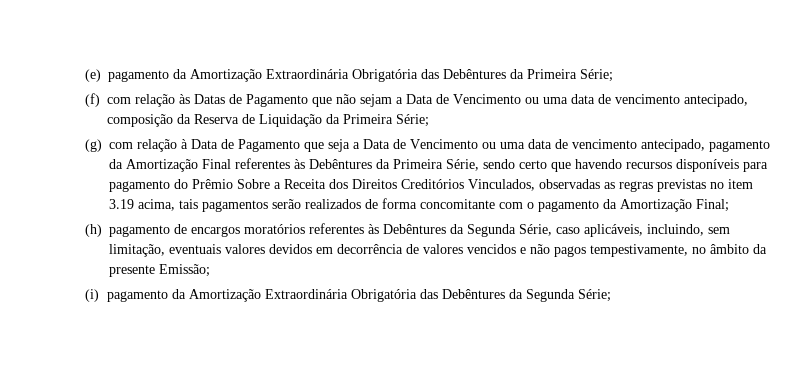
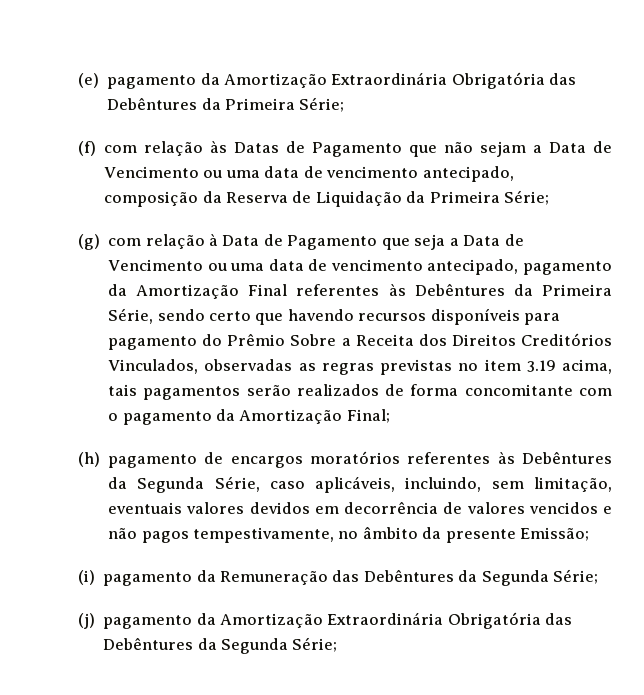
(187, 294) none -> [219,569,599,586] [77,613,216,629] Remuneração das Debêntures da Segunda Série; // (j) pagamento da

